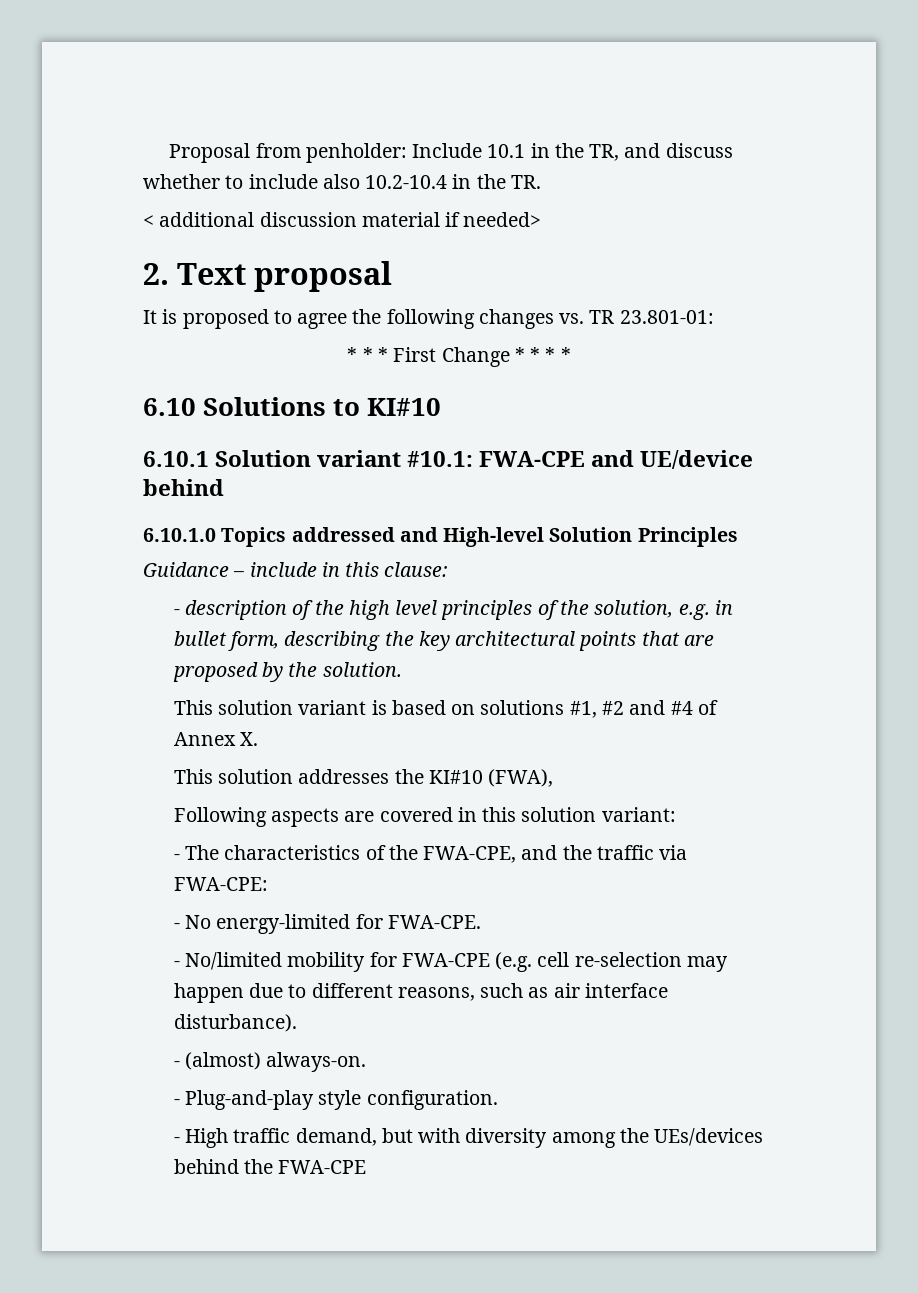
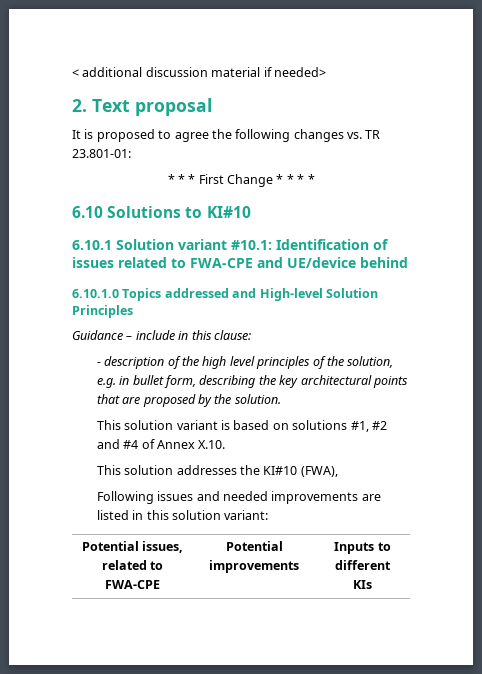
[169,143,733,163] [143,174,541,189] Proposal from penholder: Include 10.1 in the TR, and discuss whether to include also 10.2-10.4 in the TR. // -> (72, 73) none
(474, 459) none -> [276,239,389,250] [72,257,186,268] Identification of issues related to
[240,732,259,746] X. -> [198,440,226,449] X.10.
[271,807,676,827] [173,845,688,863] [173,877,268,891] [173,914,481,934] [173,952,728,972] [173,983,668,1003] [173,1014,297,1032] [173,1052,367,1072] [173,1090,498,1110] [173,1128,764,1148] [173,1159,367,1174] aspects are covered in this solution variant: // - The characteristics of the FWA-CPE, and the traffic via FWA-CPE: // - No energy-limited for FWA-CPE. // - No/limited mobility for FWA-CPE (e.g. cell re-selection may happen due to different reasons, such as air interface disturbance). // - (almost) always-on. // - Plug-and-play style configuration. // - High traffic demand, but with diversity among the UEs/devices behind the FWA-CPE -> [157,491,381,504] [96,510,269,520] [81,541,184,553] [101,560,164,570] [105,580,160,589] [225,541,283,551] [209,560,299,573] [334,542,391,554] [335,560,391,570] [353,580,372,589] issues and needed improvements are listed in this solution variant: // Potential issues, related to FWA-CPE | Potential improvements | Inputs to different KIs

